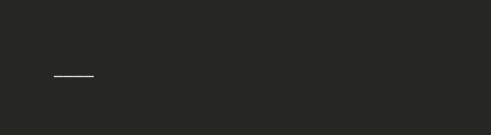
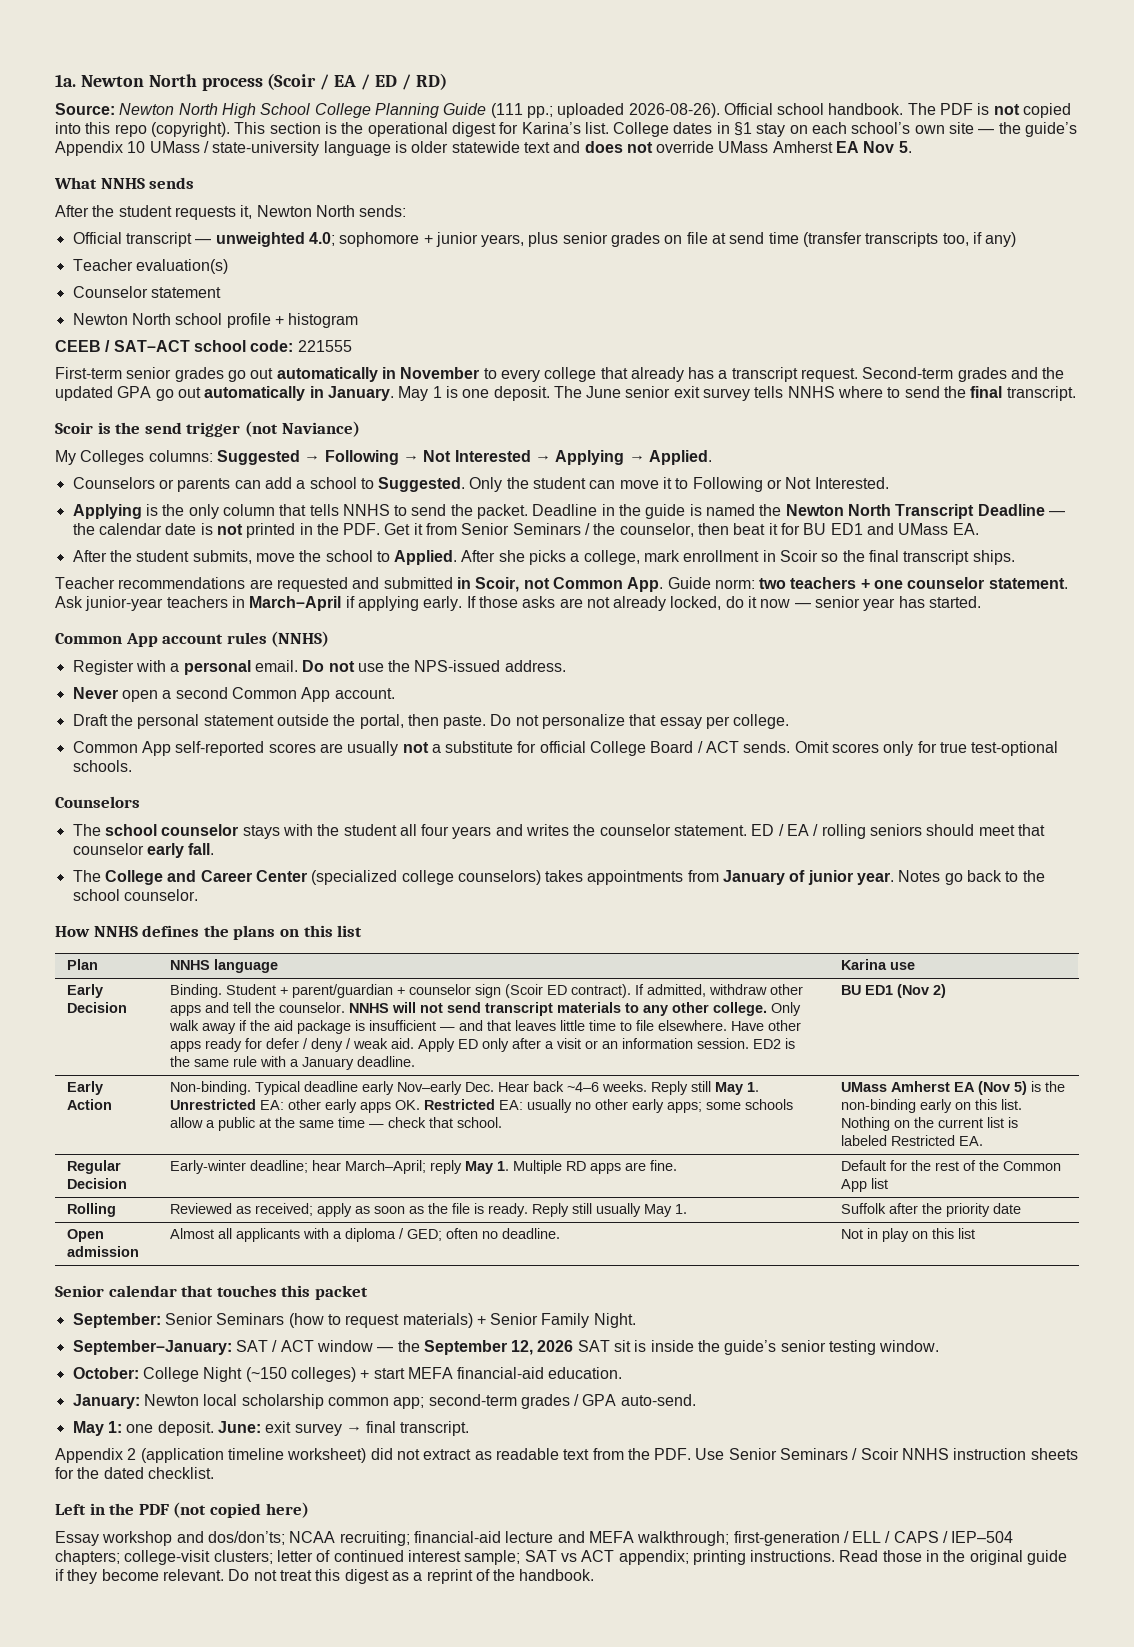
[53,75,94,82] ──── -> [55,73,447,91] [55,103,1072,118] [55,122,1078,137] [55,141,912,156] [54,177,195,189] [55,205,407,220] [72,232,1017,247] [72,259,228,274] [72,286,221,298] [72,313,359,328] [55,340,352,352] [55,367,1065,382] [55,386,1076,401] [55,421,360,437] [55,450,712,465] [72,477,889,492] [72,504,1065,519] [72,523,979,538] [72,550,1015,565] [55,577,1068,592] [55,596,982,611] [55,631,330,647] [72,660,566,675] [72,687,395,702] [72,714,790,729] [72,741,1059,756] [72,760,132,772] [55,796,140,808] [72,824,1045,839] [72,843,215,858] [72,870,1045,885] [72,889,198,901] [55,925,363,940] [66,959,98,970] [169,959,278,973] [840,959,915,970] [66,984,103,998] [66,1002,127,1013] [169,984,803,998] [169,1002,801,1016] [168,1020,801,1034] [169,1038,795,1052] [169,1056,415,1070] [840,984,946,998] [66,1081,103,1095] [66,1099,112,1110] [169,1081,759,1095] [169,1099,793,1113] [169,1117,502,1131] [840,1081,1065,1095] [840,1099,1022,1113] [840,1117,1018,1131] [840,1135,983,1146] [66,1160,121,1174] [66,1178,127,1189] [169,1160,677,1174] [840,1160,1061,1171] [840,1178,888,1192] [66,1203,116,1217] [169,1203,687,1217] [840,1203,1021,1217] [66,1229,104,1242] [66,1246,139,1257] [169,1228,560,1242] [840,1228,975,1242] [55,1285,368,1300] [72,1313,636,1328] [72,1340,940,1355] [72,1367,623,1382] [72,1394,696,1409] [72,1421,470,1436] [55,1448,1078,1463] [55,1467,214,1479] [55,1502,309,1518] [55,1531,1014,1546] [55,1550,1068,1565] [55,1569,595,1584] 1a. Newton North process (Scoir / EA / ED / RD) // Source: Newton North High School College Planning Guide (111 pp.; uploaded 2026-08-26). Official school handbook. The PDF is not copied into this repo (copyright). This section is the operational digest for Karina’s list. College dates in §1 stay on each school’s own site — the guide’s Appendix 10 UMass / state-university language is older statewide text and does not override UMass Amherst EA Nov 5. // What NNHS sends // After the student requests it, Newton North sends: // Official transcript — unweighted 4.0; sophomore + junior years, plus senior grades on file at send time (transfer transcripts too, if any) // Teacher evaluation(s) // Counselor statement // Newton North school profile + histogram // CEEB / SAT–ACT school code: 221555 // First-term senior grades go out automatically in November to every college that already has a transcript request. Second-term grades and the updated GPA go out automatically in January. May 1 is one deposit. The June senior exit survey tells NNHS where to send the final transcript. // Scoir is the send trigger (not Naviance) // My Colleges columns: Suggested → Following → Not Interested → Applying → Applied. // Counselors or parents can add a school to Suggested. Only the student can move it to Following or Not Interested. // Applying is the only column that tells NNHS to send the packet. Deadline in the guide is named the Newton North Transcript Deadline — the calendar date is not printed in the PDF. Get it from Senior Seminars / the counselor, then beat it for BU ED1 and UMass EA. // After the student submits, move the school to Applied. After she picks a college, mark enrollment in Scoir so the final transcript ships. // Teacher recommendations are requested and submitted in Scoir, not Common App. Guide norm: two teachers + one counselor statement. Ask junior-year teachers in March–April if applying early. If those asks are not already locked, do it now — senior year has started. // Common App account rules (NNHS) // Register with a personal email. Do not use the NPS-issued address. // Never open a second Common App account. // Draft the personal statement outside the portal, then paste. Do not personalize that essay per college. // Common App self-reported scores are usually not a substitute for official College Board / ACT sends. Omit scores only for true test-optional schools. // Counselors // The school counselor stays with the student all four years and writes the counselor statement. ED / EA / rolling seniors should meet that counselor early fall. // The College and Career Center (specialized college counselors) takes appointments from January of junior year. Notes go back to the school counselor. // How NNHS defines the plans on this list // Plan | NNHS language | Karina use // Early Decision | Binding. Student + parent/guardian + counselor sign (Scoir ED contract). If admitted, withdraw other apps and tell the counselor. NNHS will not send transcript materials to any other college. Only walk away if the aid package is insufficient — and that leaves little time to file elsewhere. Have other apps ready for defer / deny / weak aid. Apply ED only after a visit or an information session. ED2 is the same rule with a January deadline. | BU ED1 (Nov 2) // Early Action | Non-binding. Typical deadline early Nov–early Dec. Hear back ~4–6 weeks. Reply still May 1. Unrestricted EA: other early apps OK. Restricted EA: usually no other early apps; some schools allow a public at the same time — check that school. | UMass Amherst EA (Nov 5) is the non-binding early on this list. Nothing on the current list is labeled Restricted EA. // Regular Decision | Early-winter deadline; hear March–April; reply May 1. Multiple RD apps are fine. | Default for the rest of the Common App list // Rolling | Reviewed as received; apply as soon as the file is ready. Reply still usually May 1. | Suffolk after the priority date // Open admission | Almost all applicants with a diploma / GED; often no deadline. | Not in play on this list // Senior calendar that touches this packet // September: Senior Seminars (how to request materials) + Senior Family Night. // September–January: SAT / ACT window — the September 12, 2026 SAT sit is inside the guide’s senior testing window. // October: College Night (~150 colleges) + start MEFA financial-aid education. // January: Newton local scholarship common app; second-term grades / GPA auto-send. // May 1: one deposit. June: exit survey → final transcript. // Appendix 2 (application timeline worksheet) did not extract as readable text from the PDF. Use Senior Seminars / Scoir NNHS instruction sheets for the dated checklist. // Left in the PDF (not copied here) // Essay workshop and dos/don’ts; NCAA recruiting; financial-aid lecture and MEFA walkthrough; first-generation / ELL / CAPS / IEP–504 chapters; college-visit clusters; letter of continued interest sample; SAT vs ACT appendix; printing instructions. Read those in the original guide if they become relevant. Do not treat this digest as a reprint of the handbook.

